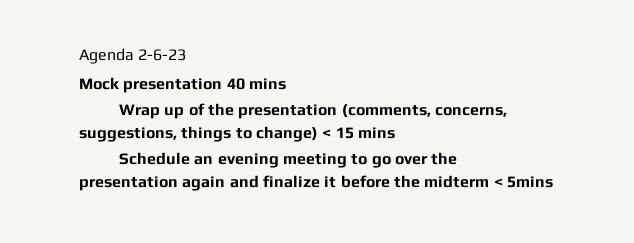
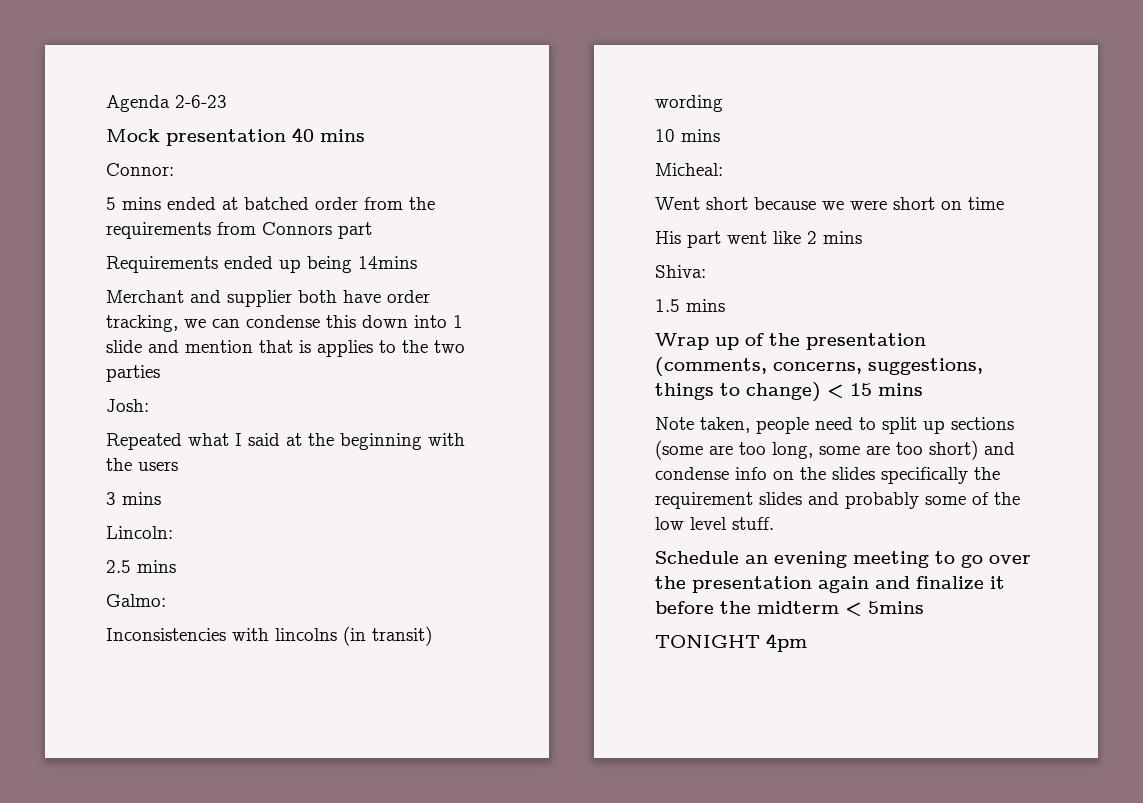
(286, 84) none -> [106,163,174,176] [106,197,435,210] [106,222,372,239] [106,256,417,273] [106,290,430,307] [106,315,463,332] [106,340,465,357] [106,365,160,382] [106,399,149,412] [106,433,465,450] [106,458,178,471] [106,492,161,505] [106,526,173,539] [106,560,176,573] [106,594,166,607] [106,626,432,646] [655,95,723,112] [655,129,720,142] [655,163,723,176] [655,197,1004,210] [655,231,862,248] [655,265,706,278] [655,299,725,312] // Connor: // 5 mins ended at batched order from the requirements from Connors part // Requirements ended up being 14mins // Merchant and supplier both have order tracking, we can condense this down into 1 slide and mention that is applies to the two parties // Josh: // Repeated what I said at the beginning with the users // 3 mins // Lincoln: // 2.5 mins // Galmo: // Inconsistencies with lincolns (in transit) wording // 10 mins // Micheal: // Went short because we were short on time // His part went like 2 mins // Shiva: // 1.5 mins
(395, 133) none -> [655,417,1014,434] [655,440,1015,460] [655,467,1000,484] [655,492,1020,509] [655,517,774,530] // Note taken, people need to split up sections (some are too long, some are too short) and condense info on the slides specifically the requirement slides and probably some of the low level stuff.
(553, 182) none -> [655,633,807,652] // TONIGHT 4pm

